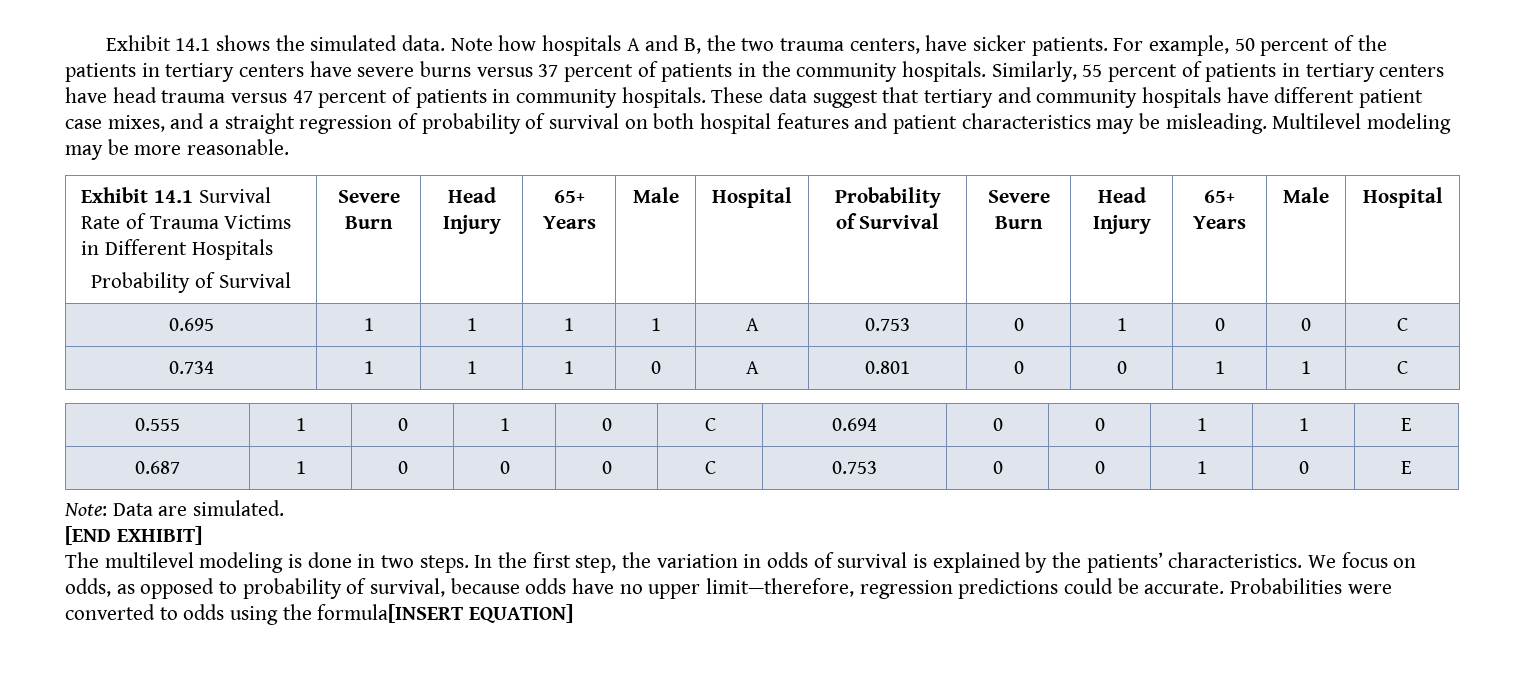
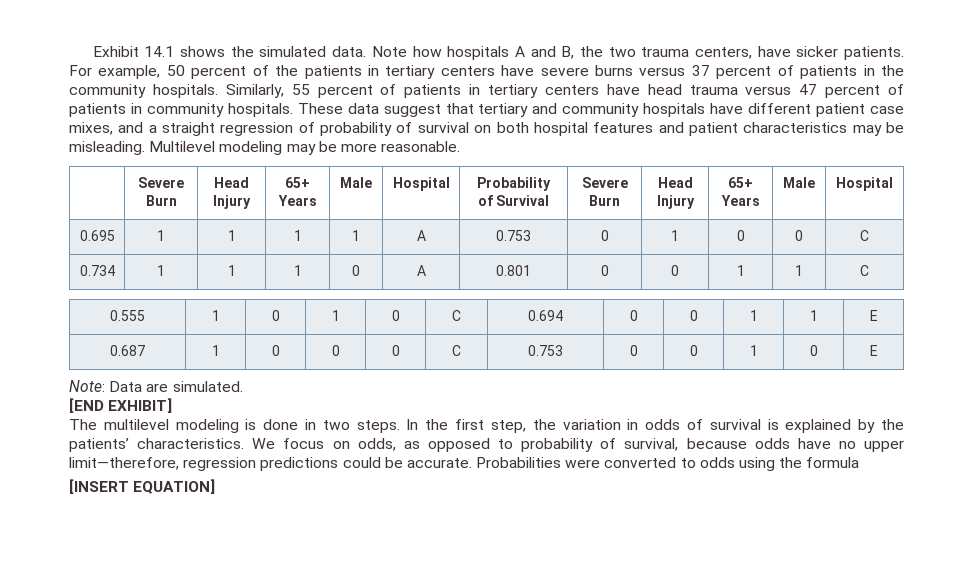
[81,187,271,203] [81,213,292,229] [81,239,273,260] [91,272,291,293] Exhibit 14.1 Survival Rate of Trauma Victims in Different Hospitals // Probability of Survival -> (461, 146) none
[317,604,465,623] formula[INSERT -> [806,457,860,468] [69,479,129,494] formula // [INSERT

